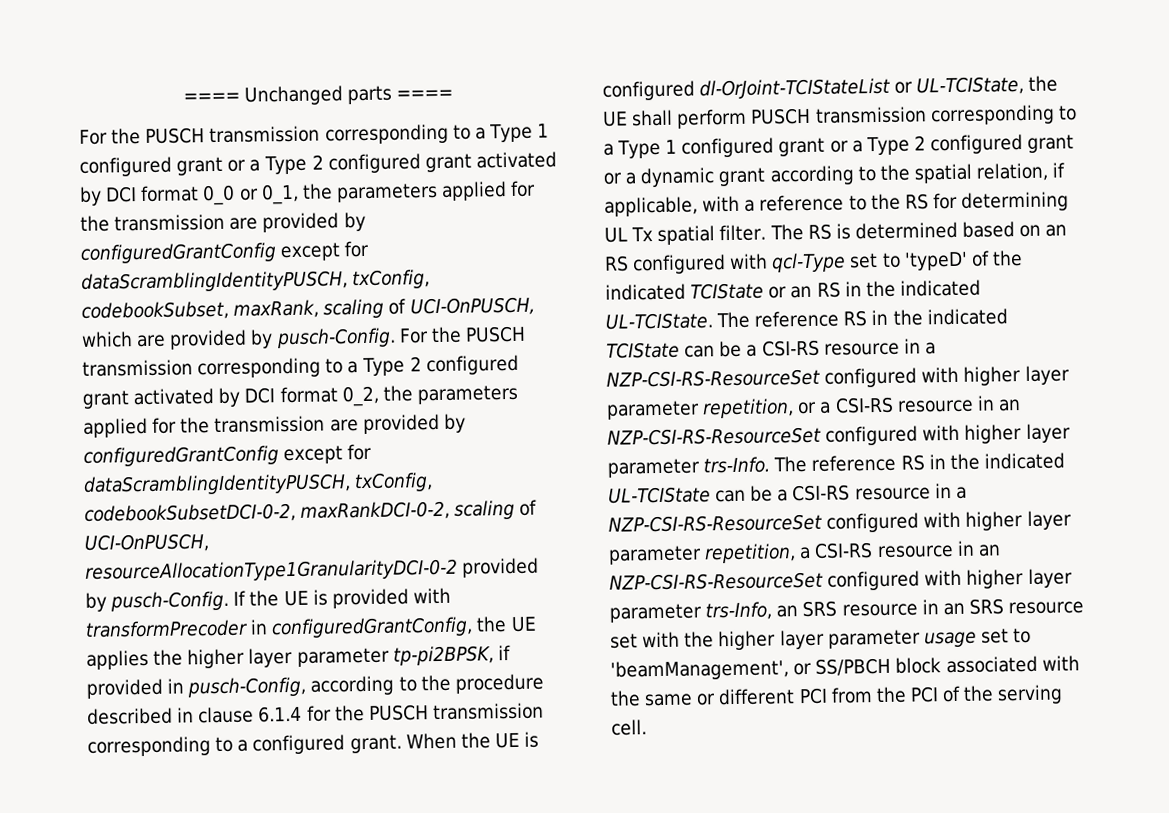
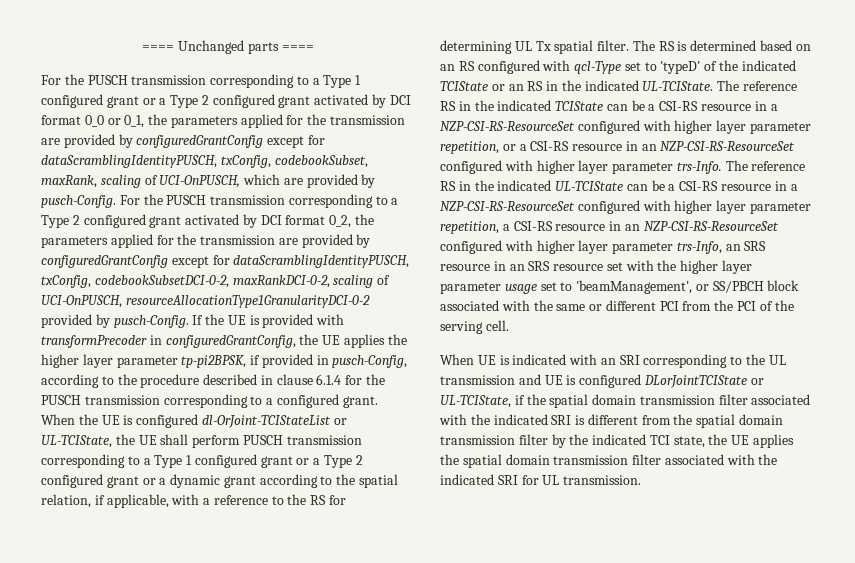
(647, 727) none -> [440,354,786,368] [440,374,764,388] [440,394,811,408] [439,414,784,428] [440,434,795,448] [440,454,778,468] [440,474,642,485] // When UE is indicated with an SRI corresponding to the UL transmission and UE is configured DLorJointTCIState or UL-TCIState, if the spatial domain transmission filter associated with the indicated SRI is different from the spatial domain transmission filter by the indicated TCI state, the UE applies the spatial domain transmission filter associated with the indicated SRI for UL transmission.

